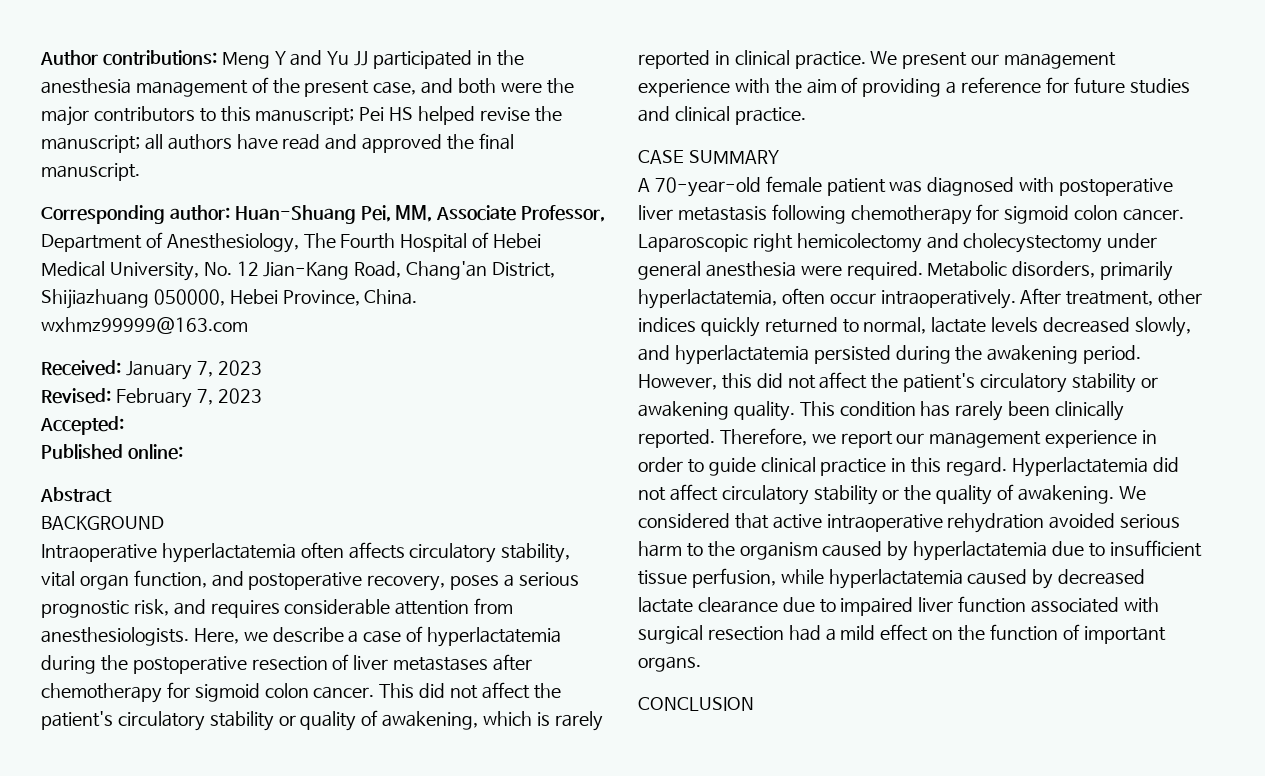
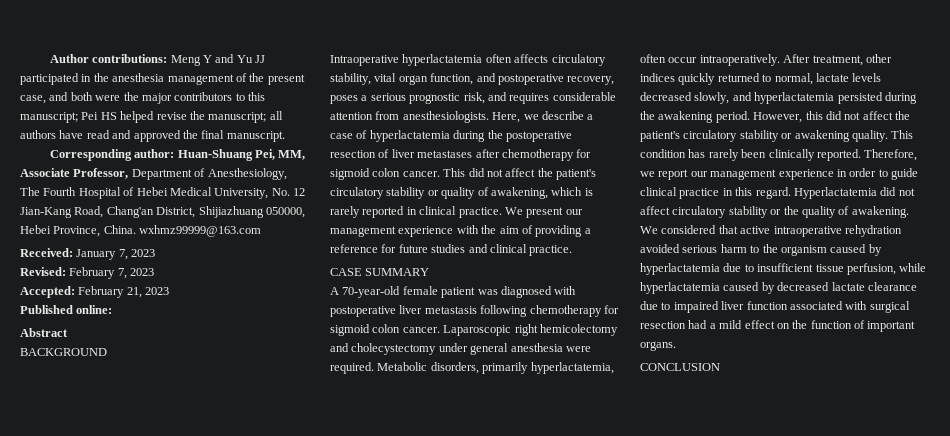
(124, 425) none -> [78,286,170,298] February 21, 2023

